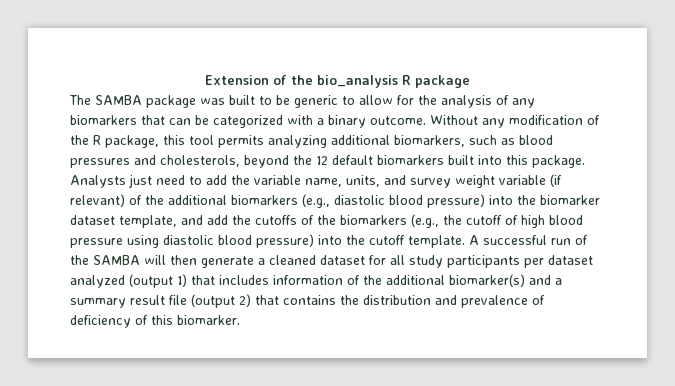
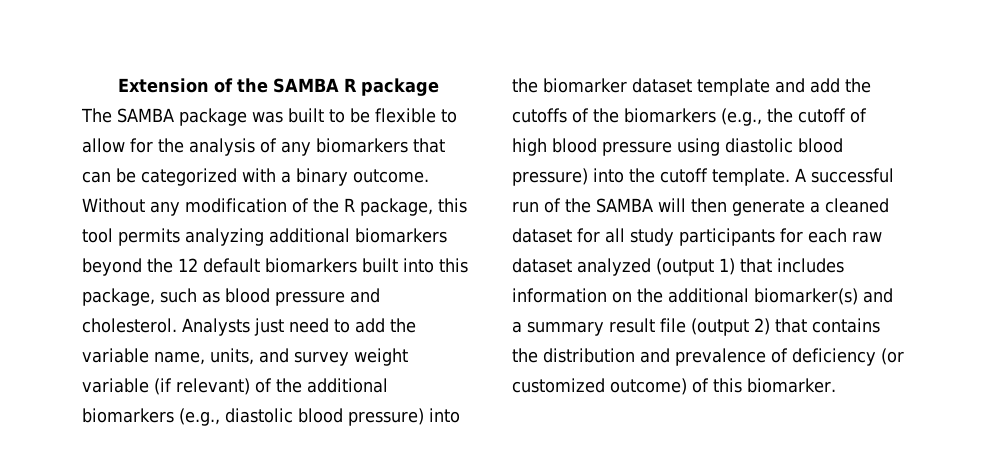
[317,75,398,88] bio_analysis -> [273,78,339,93] SAMBA
[294,95,338,108] generic -> [375,108,436,123] flexible
[394,135,553,147] [70,155,240,168] biomarkers, such as blood pressures and cholesterols, -> [355,228,447,243] biomarkers
[532,155,585,168] package. -> [82,288,380,306] [82,318,177,333] package, such as blood pressure and cholesterol.
[119,215,177,228] template, -> [697,78,770,96] template
[524,258,544,268] per -> [780,228,882,243] for each raw
[347,275,360,285] of -> [612,291,632,303] on
(131, 321) none -> [881,348,904,365] [512,378,687,395] (or customized outcome)

